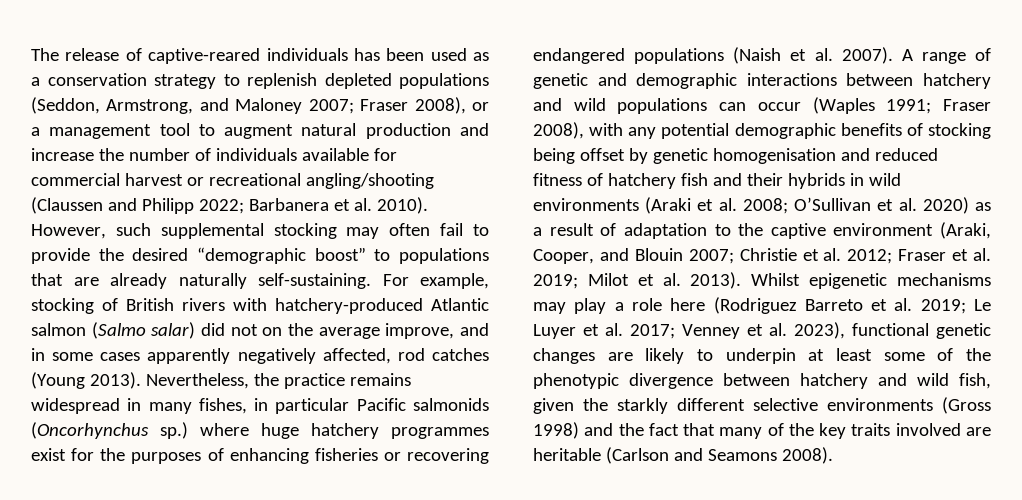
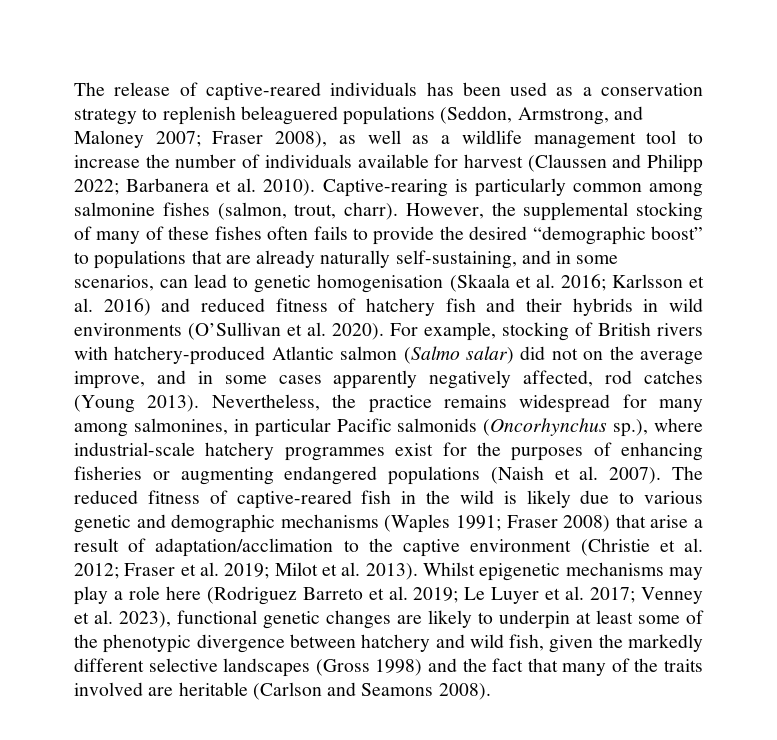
[324,73,392,89] depleted -> [240,106,338,125] beleaguered
[472,102,490,111] [31,123,489,139] or a management tool to augment natural production and -> [338,130,704,149] as well as a wildlife management tool to
[31,173,434,189] commercial harvest or recreational angling/shooting -> [463,154,523,168] harvest
[31,223,464,239] However, such supplemental stocking may often fail -> [322,178,703,197] [74,202,703,221] [74,226,348,244] Captive-rearing is particularly common among salmonine fishes (salmon, trout, charr). However, the supplemental stocking of many of these fishes often fails
[258,273,371,289] self-sustaining. -> [395,250,619,269] [74,274,705,293] [74,298,703,316] [74,322,384,340] self-sustaining, and in some scenarios, can lead to genetic homogenisation (Skaala et al. 2016; Karlsson et al. 2016) and reduced fitness of hatchery fish and their hybrids in wild environments (O’Sullivan et al. 2020).
[127,398,247,414] in many fishes, -> [622,394,703,412] [74,418,228,437] for many among salmonines,
[160,422,299,439] sp.) where huge -> [613,418,703,437] [74,442,195,456] sp.), where industrial-scale
[407,448,489,464] recovering -> [180,467,274,485] augmenting
[901,48,991,64] [533,73,991,89] [533,97,991,114] [533,122,991,139] [533,148,938,164] [533,173,901,189] [533,197,991,214] A range of genetic and demographic interactions between hatchery and wild populations can occur (Waples 1991; Fraser 2008), with any potential demographic benefits of stocking being offset by genetic homogenisation and reduced fitness of hatchery fish and their hybrids in wild environments (Araki et al. 2008; O’Sullivan et al. 2020) as -> [672,466,703,480] [74,490,703,509] [74,514,689,533] The reduced fitness of captive-reared fish in the wild is likely due to various genetic and demographic mechanisms (Waples 1991; Fraser 2008) that arise
[623,223,707,239] adaptation -> [155,538,334,557] adaptation/acclimation
[940,222,991,239] [533,248,797,264] (Araki, Cooper, and Blouin 2007; Christie -> [580,538,650,556] (Christie
[617,398,668,414] starkly -> [628,634,703,652] markedly
[827,398,933,411] environments -> [223,658,311,677] landscapes
[819,423,847,439] key -> (659, 665) none

